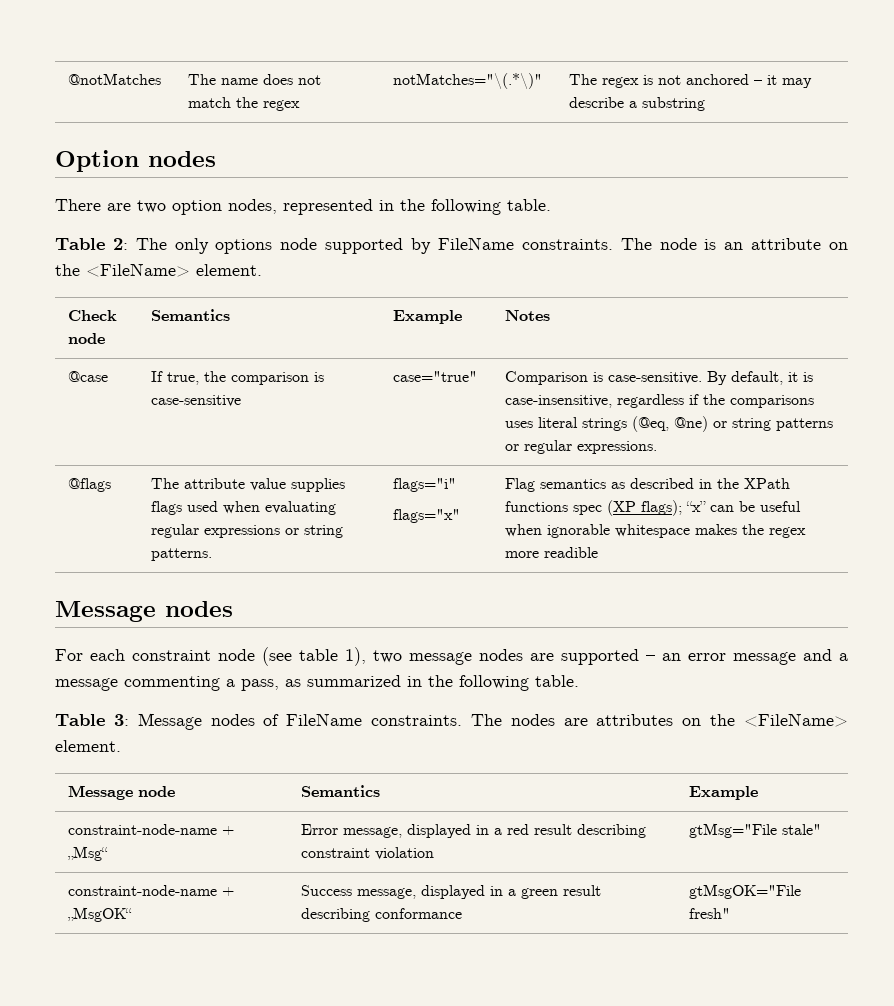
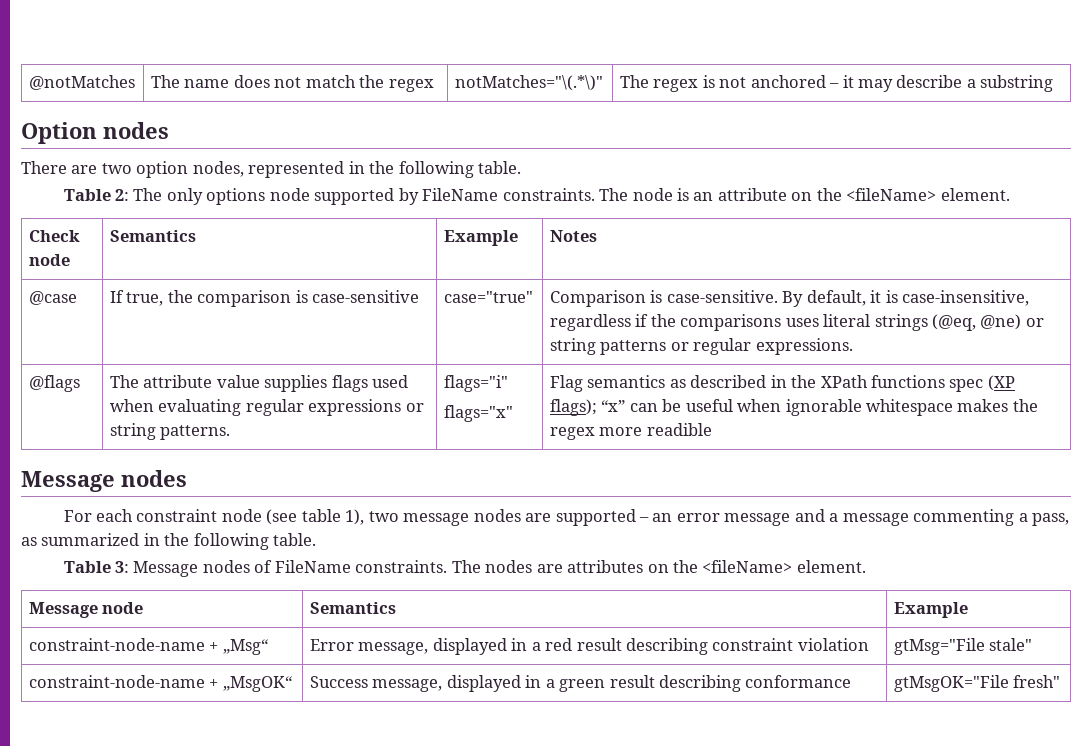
[86,263,190,277] <FileName> -> [846,188,937,201] <fileName>
[743,713,848,727] <FileName> -> [702,560,793,573] <fileName>

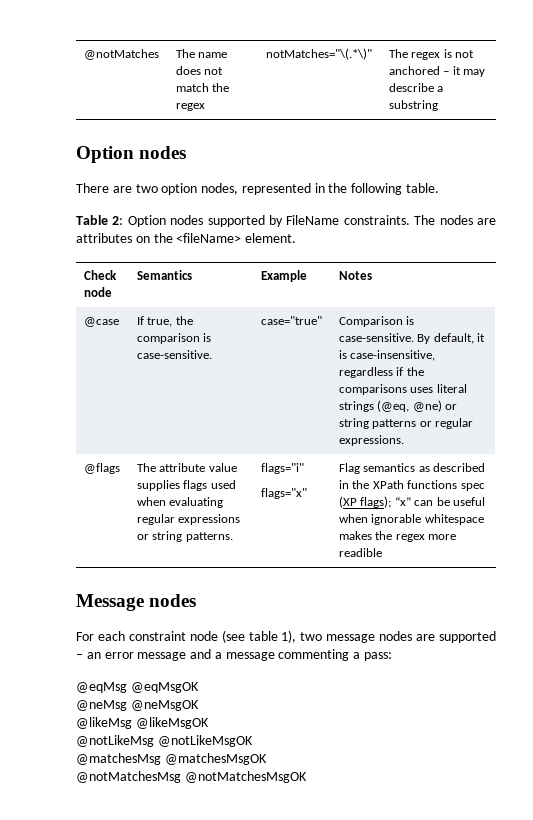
[133,188,310,205] The only options node -> [127,215,204,227] Option nodes
[632,188,787,201] node is an attribute -> [439,215,496,225] [76,233,132,243] nodes are attributes
[312,290,420,303] case-sensitive -> [137,350,213,359] case-sensitive.
[1032,513,1070,526] [21,533,317,550] [63,560,866,577] [28,602,144,618] [309,602,396,614] [893,602,968,618] [28,638,268,655] [309,638,869,655] [893,638,1033,655] [28,675,292,692] [309,675,852,692] [893,675,1061,692] pass, as summarized in the following table. // Table 3: Message nodes of FileName constraints. The nodes are attributes on the <fileName> element. // Message node | Semantics | Example // constraint-node-name + „Msg“ | Error message, displayed in a red result describing constraint violation | gtMsg="File stale" // constraint-node-name + „MsgOK“ | Success message, displayed in a green result describing conformance | gtMsgOK="File fresh" -> [364,652,393,661] [76,682,199,693] [76,700,199,711] [76,717,209,729] [76,735,253,747] [76,753,267,765] [76,771,307,783] pass: // @eqMsg @eqMsgOK // @neMsg @neMsgOK // @likeMsg @likeMsgOK // @notLikeMsg @notLikeMsgOK // @matchesMsg @matchesMsgOK // @notMatchesMsg @notMatchesMsgOK

